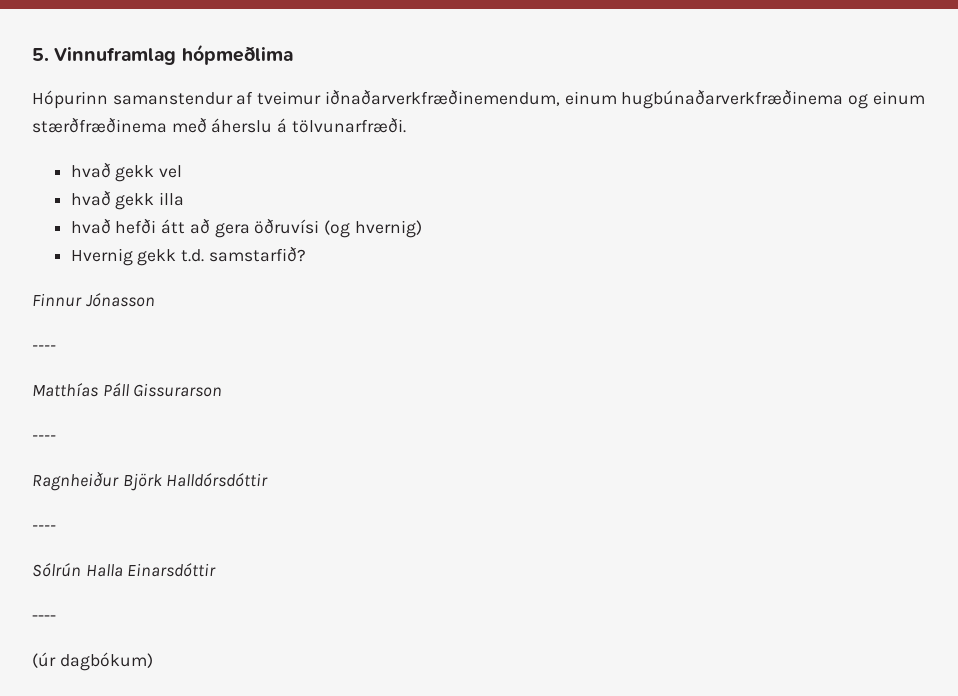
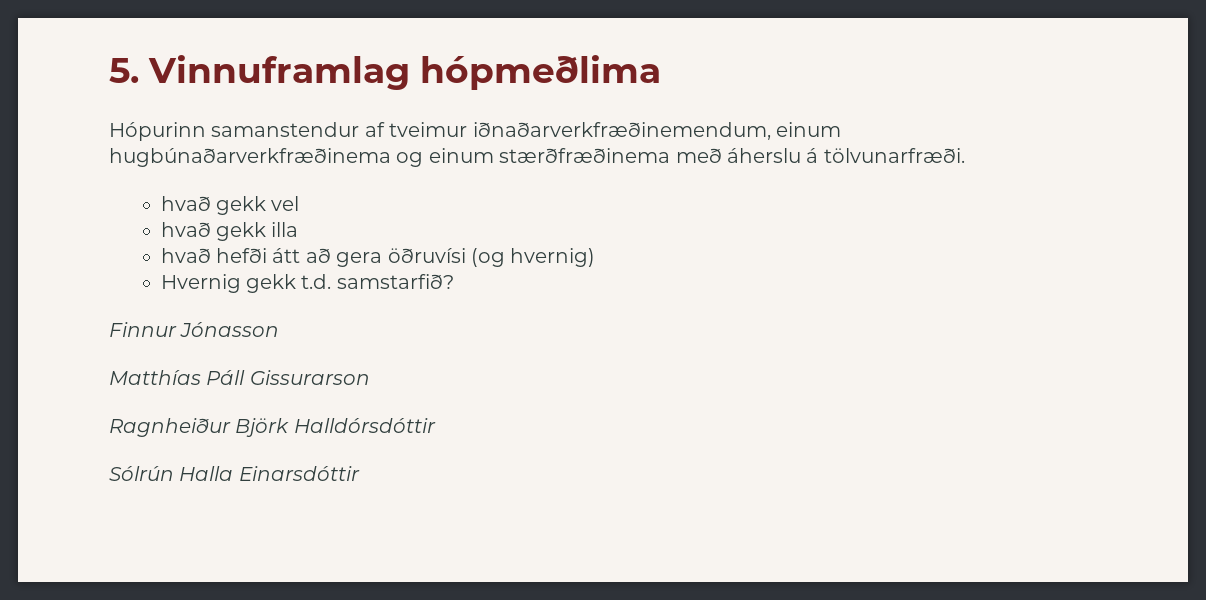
[32,345,56,351] // ---- -> (280, 329) none
[32,435,56,441] // ---- -> (370, 377) none
[32,525,56,531] // ---- -> (436, 425) none
[32,615,56,621] [32,652,153,671] // ---- // (úr dagbókum) -> (360, 473) none

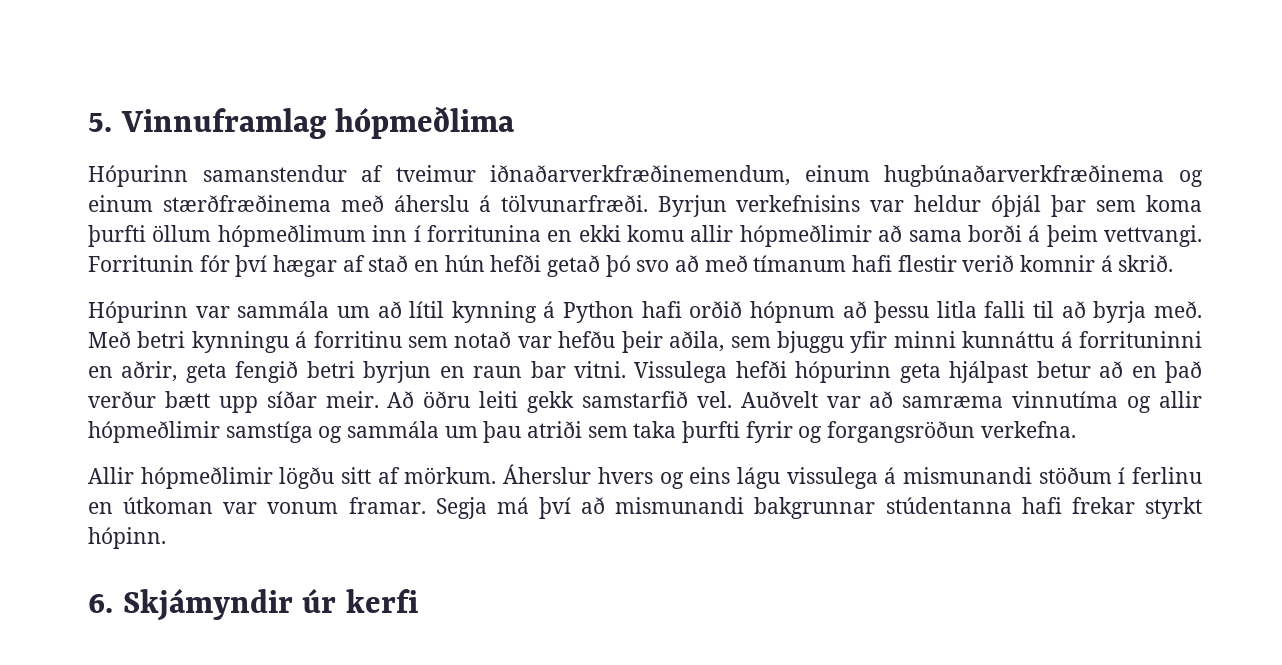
[160,196,300,215] [160,222,299,241] [160,248,596,267] [160,274,454,293] [109,322,280,337] [109,370,370,385] [109,418,436,437] [109,466,360,481] // hvað gekk vel // hvað gekk illa // hvað hefði átt að gera öðruvísi (og hvernig) // Hvernig gekk t.d. samstarfið? // Finnur Jónasson // Matthías Páll Gissurarson // Ragnheiður Björk Halldórsdóttir // Sólrún Halla Einarsdóttir -> [657,195,1202,217] [88,225,1202,247] [88,255,1174,277] [88,301,1203,323] [88,331,1202,353] [88,361,1202,383] [88,391,1202,413] [88,421,1076,443] [88,464,1202,489] [88,497,1202,519] [88,527,166,549] [88,588,419,621] Byrjun verkefnisins var heldur óþjál þar sem koma þurfti öllum hópmeðlimum inn í forritunina en ekki komu allir hópmeðlimir að sama borði á þeim vettvangi. Forritunin fór því hægar af stað en hún hefði getað þó svo að með tímanum hafi flestir verið komnir á skrið. // Hópurinn var sammála um að lítil kynning á Python hafi orðið hópnum að þessu litla falli til að byrja með. Með betri kynningu á forritinu sem notað var hefðu þeir aðila, sem bjuggu yfir minni kunnáttu á forrituninni en aðrir, geta fengið betri byrjun en raun bar vitni. Vissulega hefði hópurinn geta hjálpast betur að en það verður bætt upp síðar meir. Að öðru leiti gekk samstarfið vel. Auðvelt var að samræma vinnutíma og allir hópmeðlimir samstíga og sammála um þau atriði sem taka þurfti fyrir og forgangsröðun verkefna. // Allir hópmeðlimir lögðu sitt af mörkum. Áherslur hvers og eins lágu vissulega á mismunandi stöðum í ferlinu en útkoman var vonum framar. Segja má því að mismunandi bakgrunnar stúdentanna hafi frekar styrkt hópinn. // 6. Skjámyndir úr kerfi

